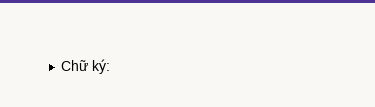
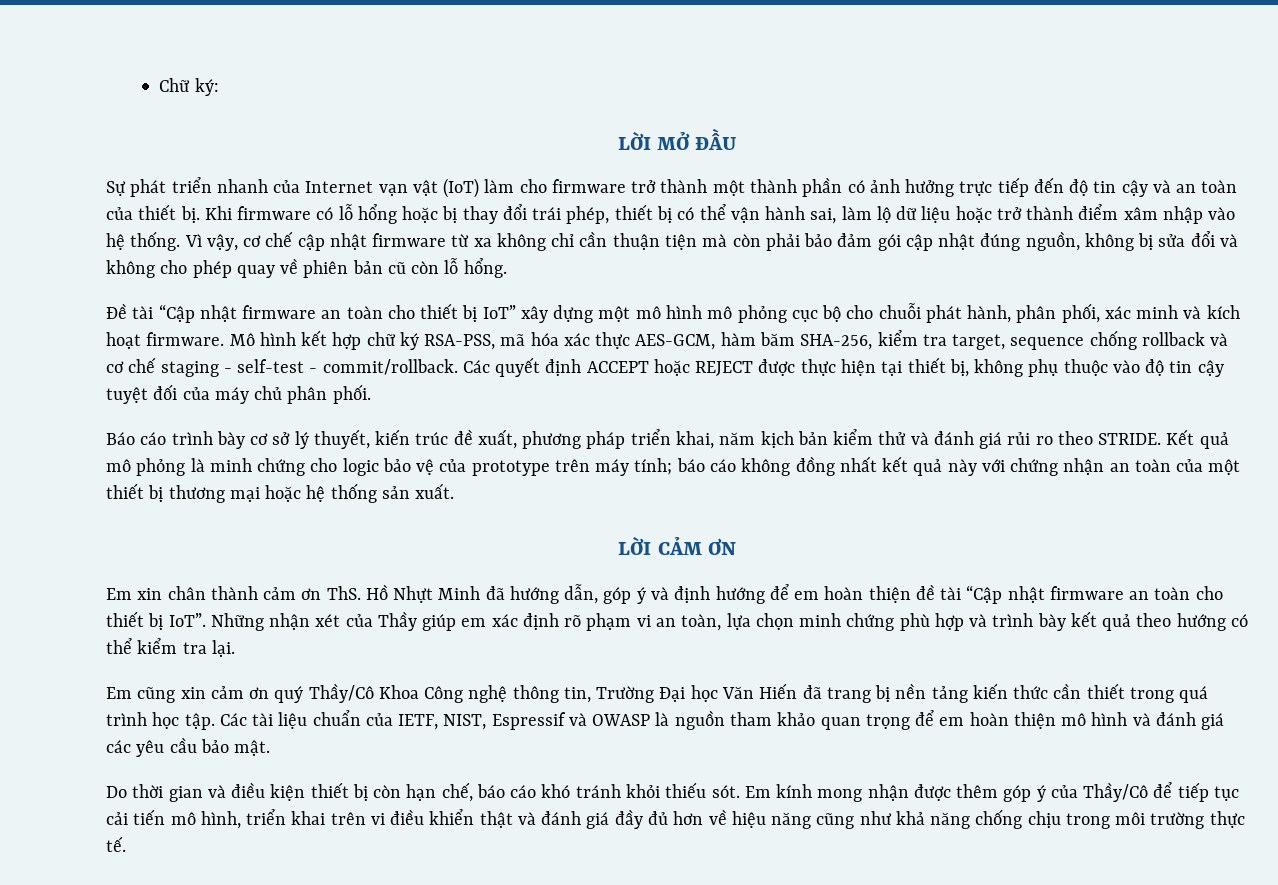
(111, 66) none -> [617,128,737,150] [106,177,1238,198] [106,204,1236,224] [106,231,1238,251] [106,258,507,278] [106,303,1240,323] [106,330,1229,350] [106,357,1224,377] [106,384,371,404] [106,429,1229,449] [106,456,1241,476] [106,483,455,503] [618,536,736,555] [106,584,1223,604] [106,611,1248,631] [106,638,235,657] [106,683,1209,703] [106,710,1225,730] [106,737,271,757] [106,782,1239,802] [106,809,1245,829] [106,836,126,852] // LỜI MỞ ĐẦU // Sự phát triển nhanh của Internet vạn vật (IoT) làm cho firmware trở thành một thành phần có ảnh hưởng trực tiếp đến độ tin cậy và an toàn của thiết bị. Khi firmware có lỗ hổng hoặc bị thay đổi trái phép, thiết bị có thể vận hành sai, làm lộ dữ liệu hoặc trở thành điểm xâm nhập vào hệ thống. Vì vậy, cơ chế cập nhật firmware từ xa không chỉ cần thuận tiện mà còn phải bảo đảm gói cập nhật đúng nguồn, không bị sửa đổi và không cho phép quay về phiên bản cũ còn lỗ hổng. // Đề tài “Cập nhật firmware an toàn cho thiết bị IoT” xây dựng một mô hình mô phỏng cục bộ cho chuỗi phát hành, phân phối, xác minh và kích hoạt firmware. Mô hình kết hợp chữ ký RSA-PSS, mã hóa xác thực AES-GCM, hàm băm SHA-256, kiểm tra target, sequence chống rollback và cơ chế staging - self-test - commit/rollback. Các quyết định ACCEPT hoặc REJECT được thực hiện tại thiết bị, không phụ thuộc vào độ tin cậy tuyệt đối của máy chủ phân phối. // Báo cáo trình bày cơ sở lý thuyết, kiến trúc đề xuất, phương pháp triển khai, năm kịch bản kiểm thử và đánh giá rủi ro theo STRIDE. Kết quả mô phỏng là minh chứng cho logic bảo vệ của prototype trên máy tính; báo cáo không đồng nhất kết quả này với chứng nhận an toàn của một thiết bị thương mại hoặc hệ thống sản xuất. // LỜI CẢM ƠN // Em xin chân thành cảm ơn ThS. Hồ Nhựt Minh đã hướng dẫn, góp ý và định hướng để em hoàn thiện đề tài “Cập nhật firmware an toàn cho thiết bị IoT”. Những nhận xét của Thầy giúp em xác định rõ phạm vi an toàn, lựa chọn minh chứng phù hợp và trình bày kết quả theo hướng có thể kiểm tra lại. // Em cũng xin cảm ơn quý Thầy/Cô Khoa Công nghệ thông tin, Trường Đại học Văn Hiến đã trang bị nền tảng kiến thức cần thiết trong quá trình học tập. Các tài liệu chuẩn của IETF, NIST, Espressif và OWASP là nguồn tham khảo quan trọng để em hoàn thiện mô hình và đánh giá các yêu cầu bảo mật. // Do thời gian và điều kiện thiết bị còn hạn chế, báo cáo khó tránh khỏi thiếu sót. Em kính mong nhận được thêm góp ý của Thầy/Cô để tiếp tục cải tiến mô hình, triển khai trên vi điều khiển thật và đánh giá đầy đủ hơn về hiệu năng cũng như khả năng chống chịu trong môi trường thực tế.

